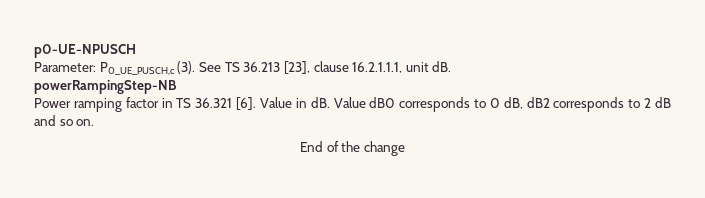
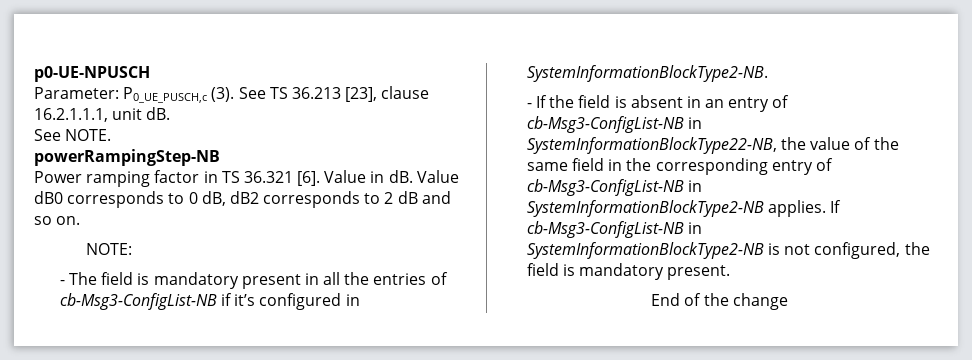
(452, 66) none -> [34,129,112,141] // See NOTE.
(95, 122) none -> [85,243,132,255] [59,272,448,289] [59,293,360,310] [526,65,768,82] [526,95,790,112] [526,116,703,133] [526,137,899,154] [526,158,833,175] [526,179,703,196] [526,200,842,217] [526,221,703,238] [526,242,930,259] [526,263,731,280] // NOTE: // - The field is mandatory present in all the entries of cb-Msg3-ConfigList-NB if it’s configured in SystemInformationBlockType2-NB. // - If the field is absent in an entry of cb-Msg3-ConfigList-NB in SystemInformationBlockType22-NB, the value of the same field in the corresponding entry of cb-Msg3-ConfigList-NB in SystemInformationBlockType2-NB applies. If cb-Msg3-ConfigList-NB in SystemInformationBlockType2-NB is not configured, the field is mandatory present.

